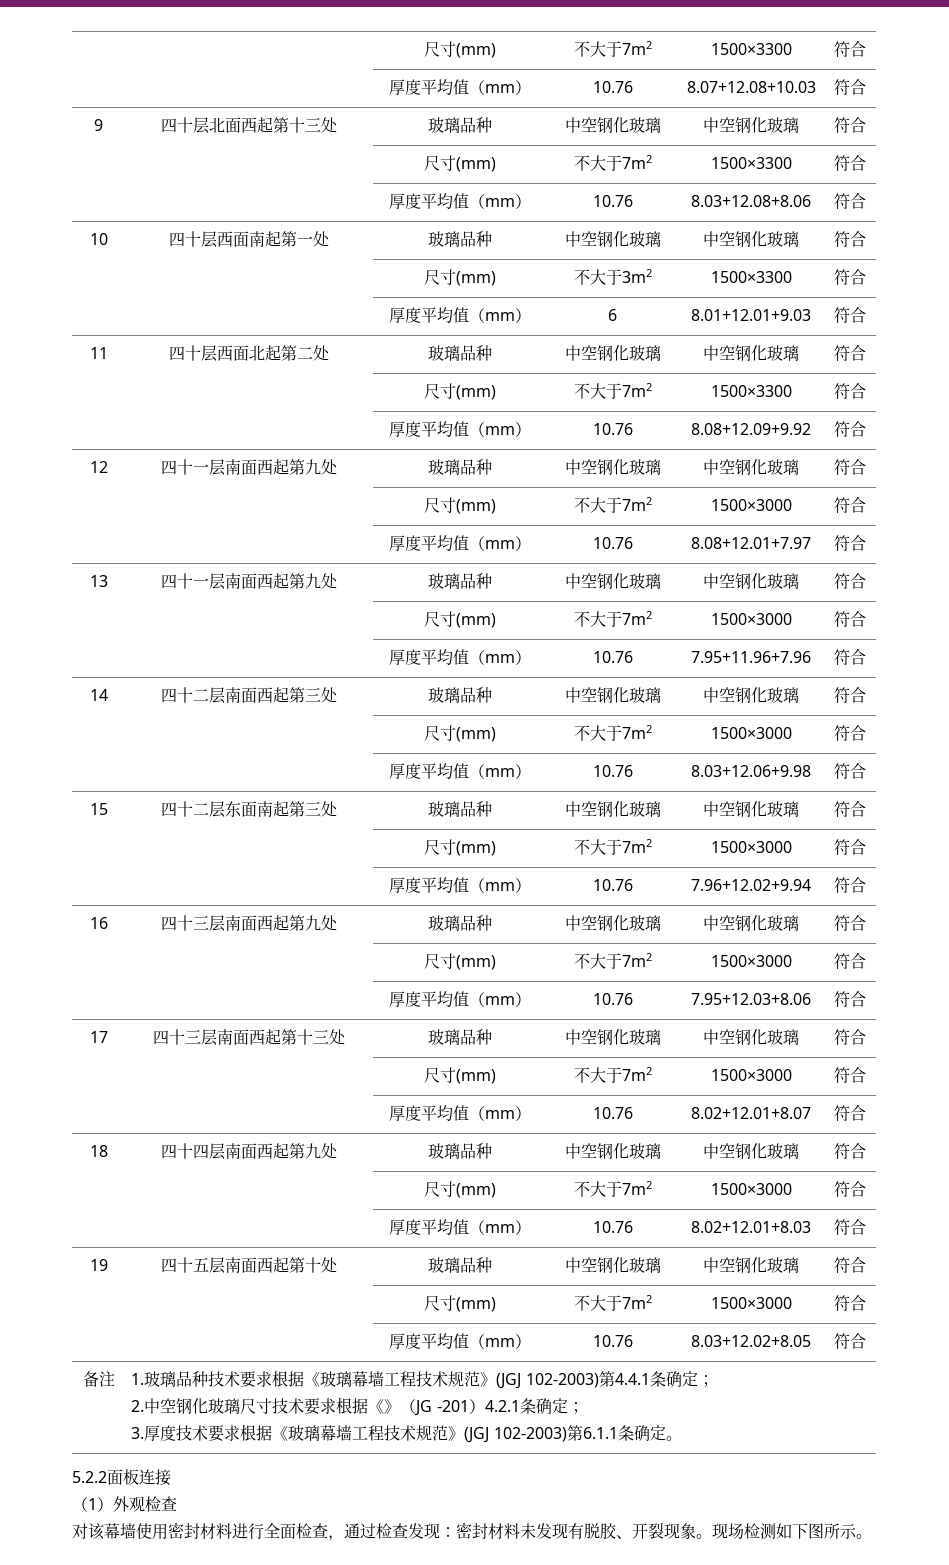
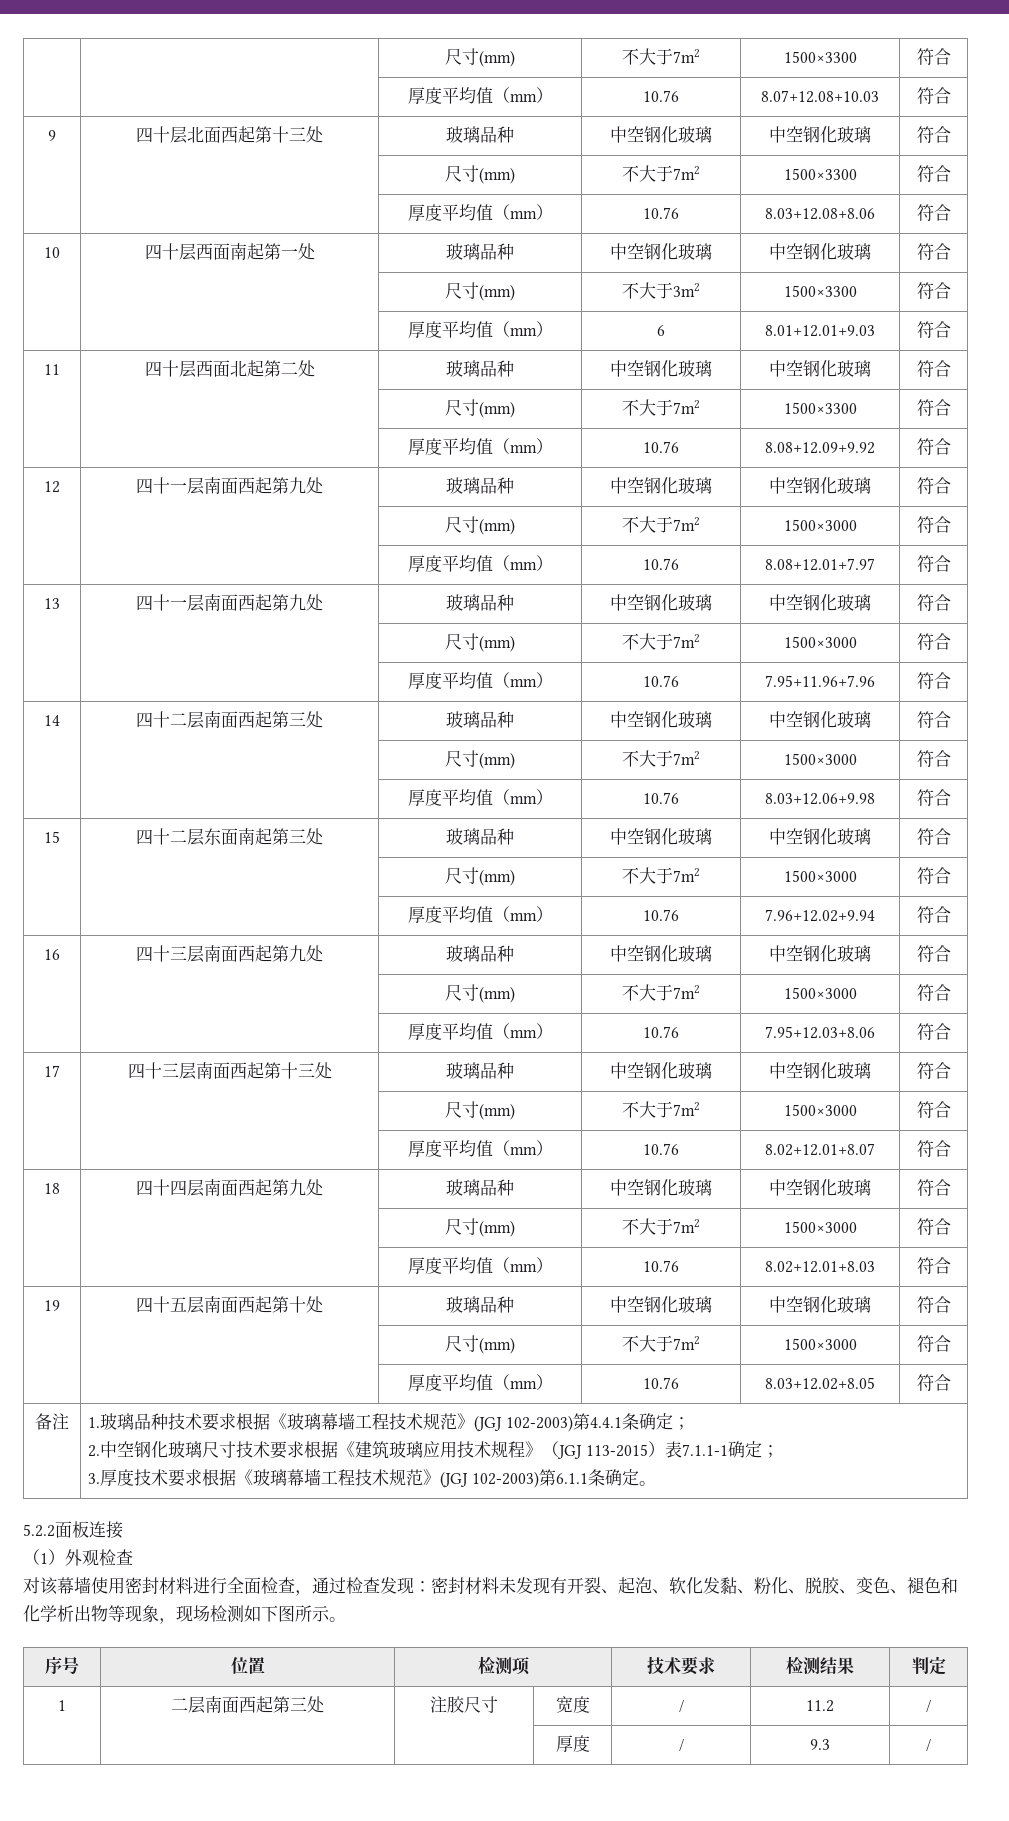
[384,1398,536,1416] 》（JG -201）4.2.1条 -> [355,1441,728,1459] 建筑玻璃应用技术规程》（JGJ 113-2015）表7.1.1-1
[584,1522,712,1539] 脱胶、开裂现象。 -> [567,1577,958,1595] [23,1605,176,1624] 开裂、起泡、软化发黏、粉化、脱胶、变色、褪色和化学析出物等现象，
(872, 1536) none -> [45,1657,79,1674] [230,1657,265,1674] [477,1656,530,1675] [647,1656,715,1675] [786,1656,854,1675] [911,1656,946,1675] [58,1700,66,1711] [171,1696,324,1714] [430,1696,498,1713] [555,1696,590,1713] [678,1700,684,1712] [806,1700,834,1712] [926,1700,931,1712] [555,1735,590,1752] [678,1739,684,1751] [810,1739,830,1750] [926,1739,931,1751] // 序号 | 位置 | 检测项 | 技术要求 | 检测结果 | 判定 // 1 | 二层南面西起第三处 | 注胶尺寸 | 宽度 | / | 11.2 | / // | | | 厚度 | / | 9.3 | /

